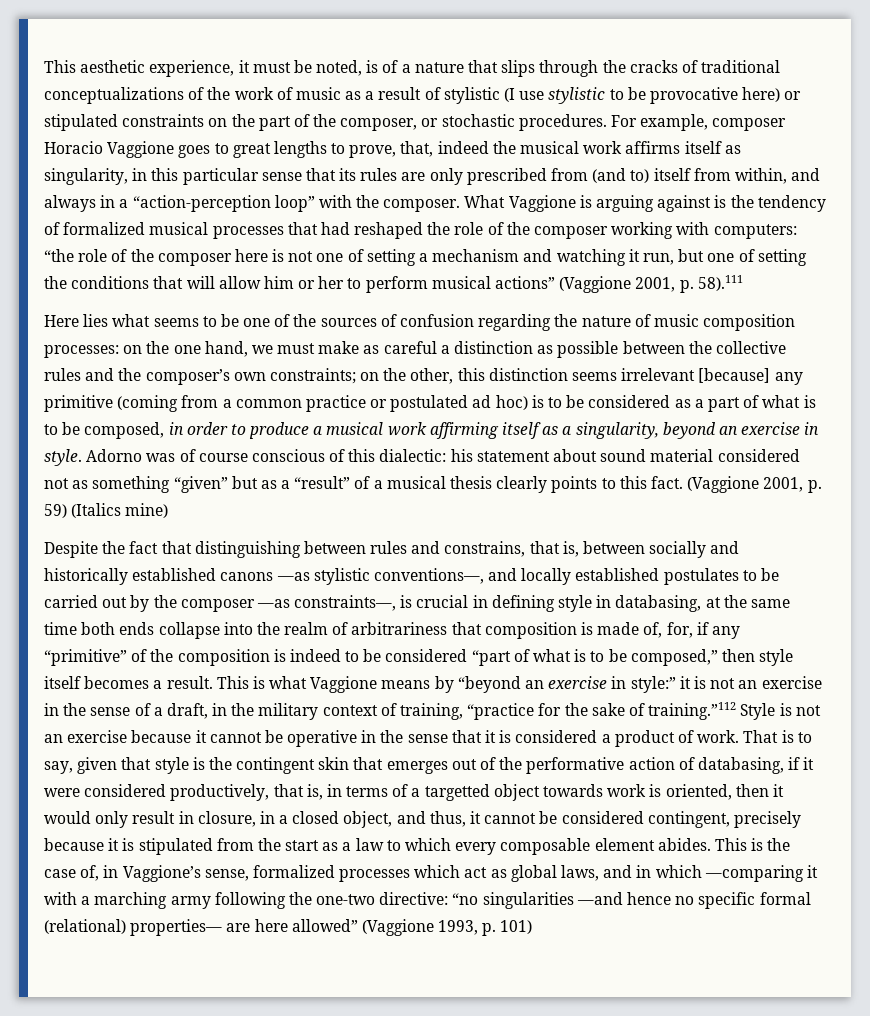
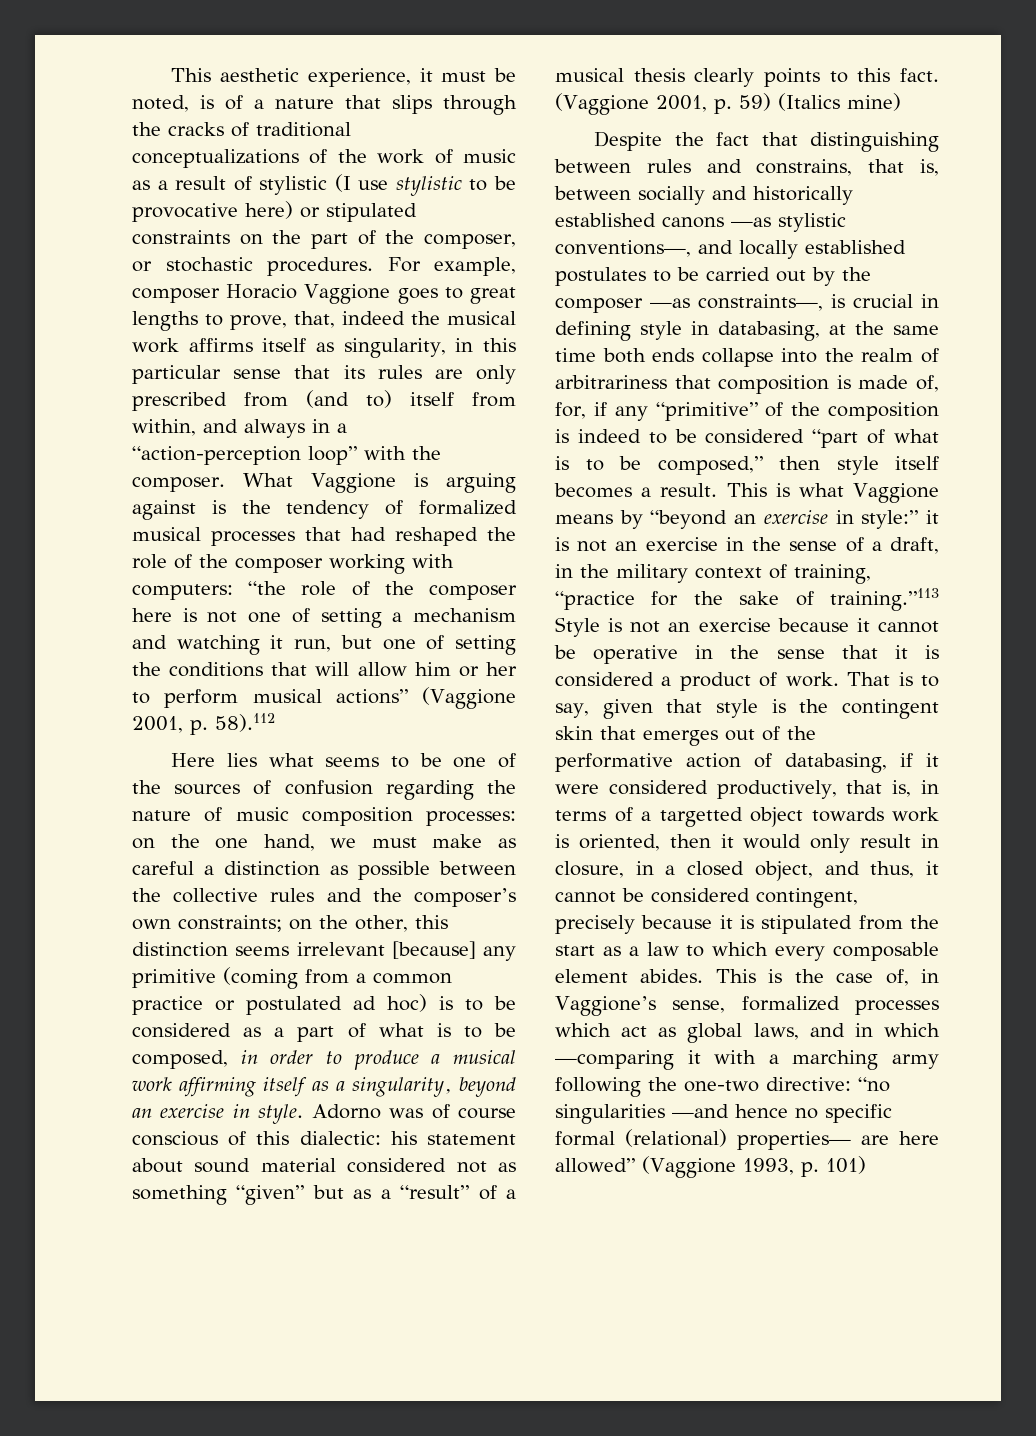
[697,275,743,291] 58).111 -> [215,713,275,732] 58).112
[648,702,737,720] training.”112 -> [830,588,939,611] training.”113

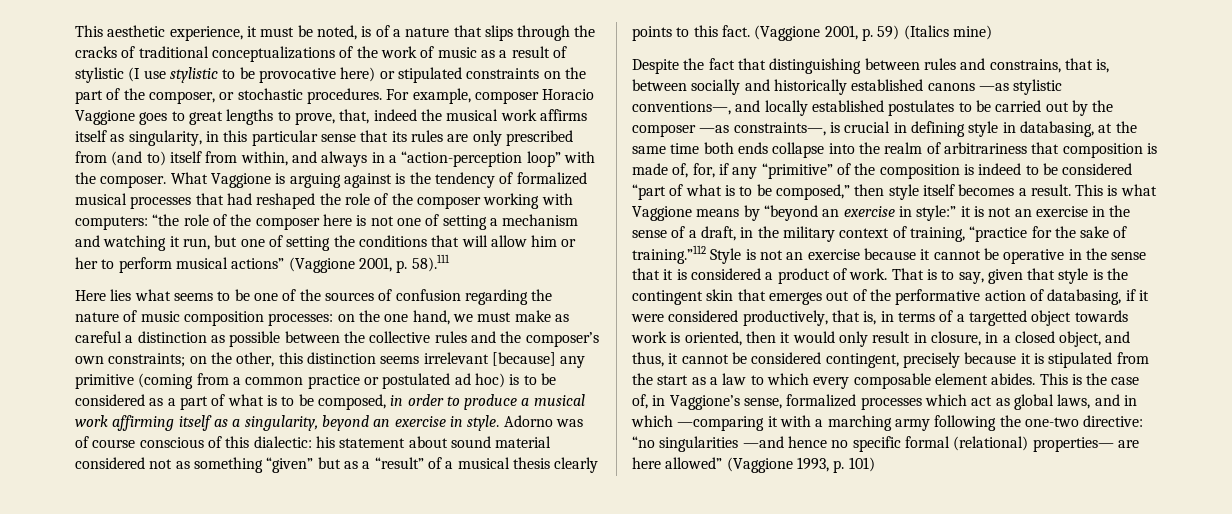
[215,713,275,732] 58).112 -> [411,254,450,272] 58).111
[830,588,939,611] training.”113 -> [632,245,706,264] training.”112

